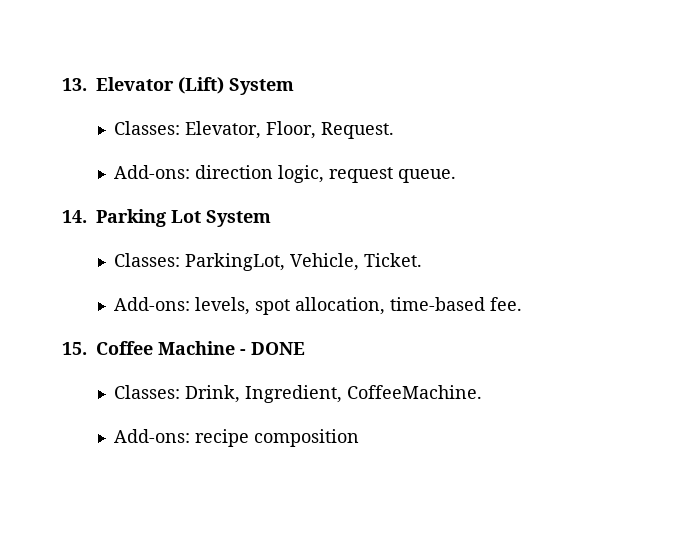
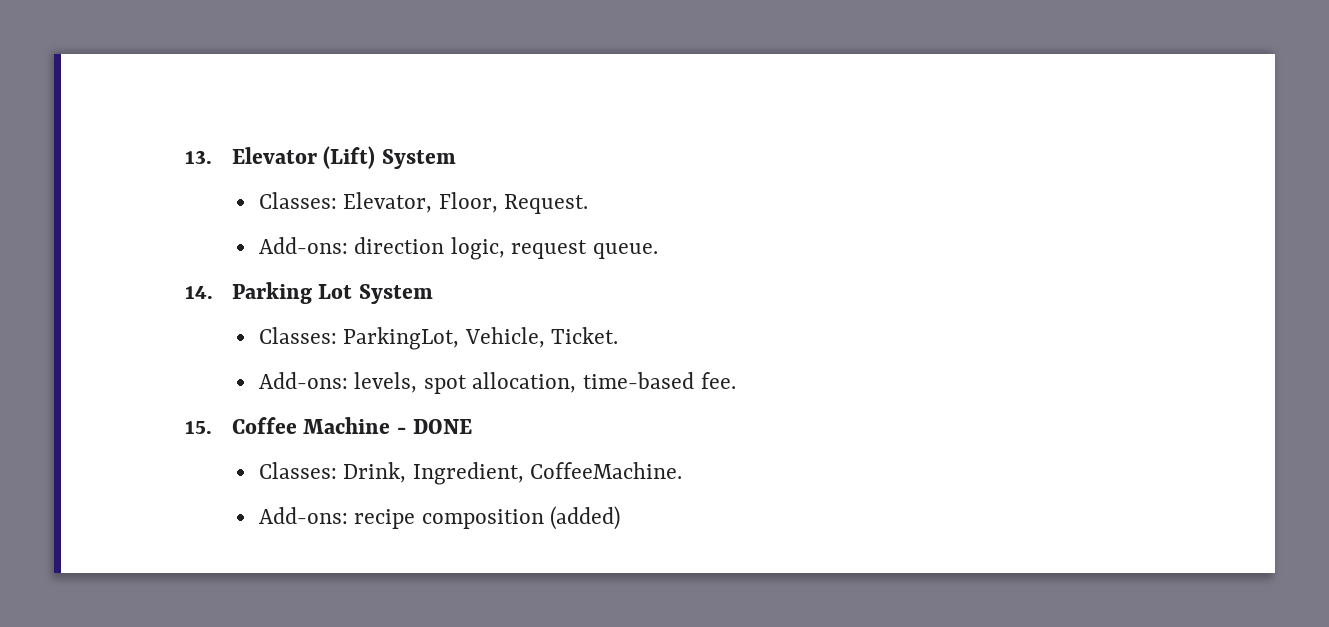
(359, 438) none -> [550,506,621,530] (added)

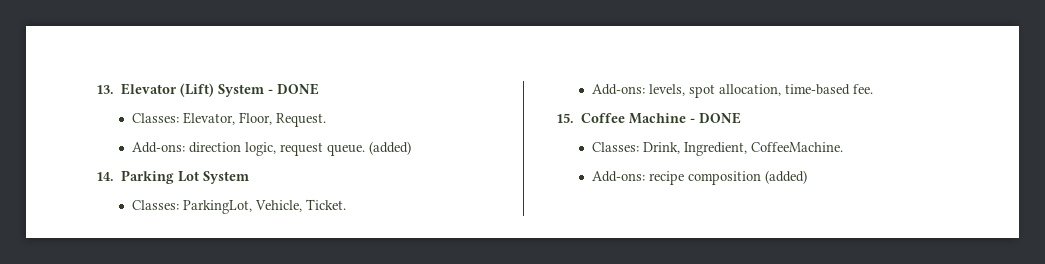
(456, 159) none -> [268,83,320,95] - DONE
(659, 251) none -> [368,141,411,155] (added)

